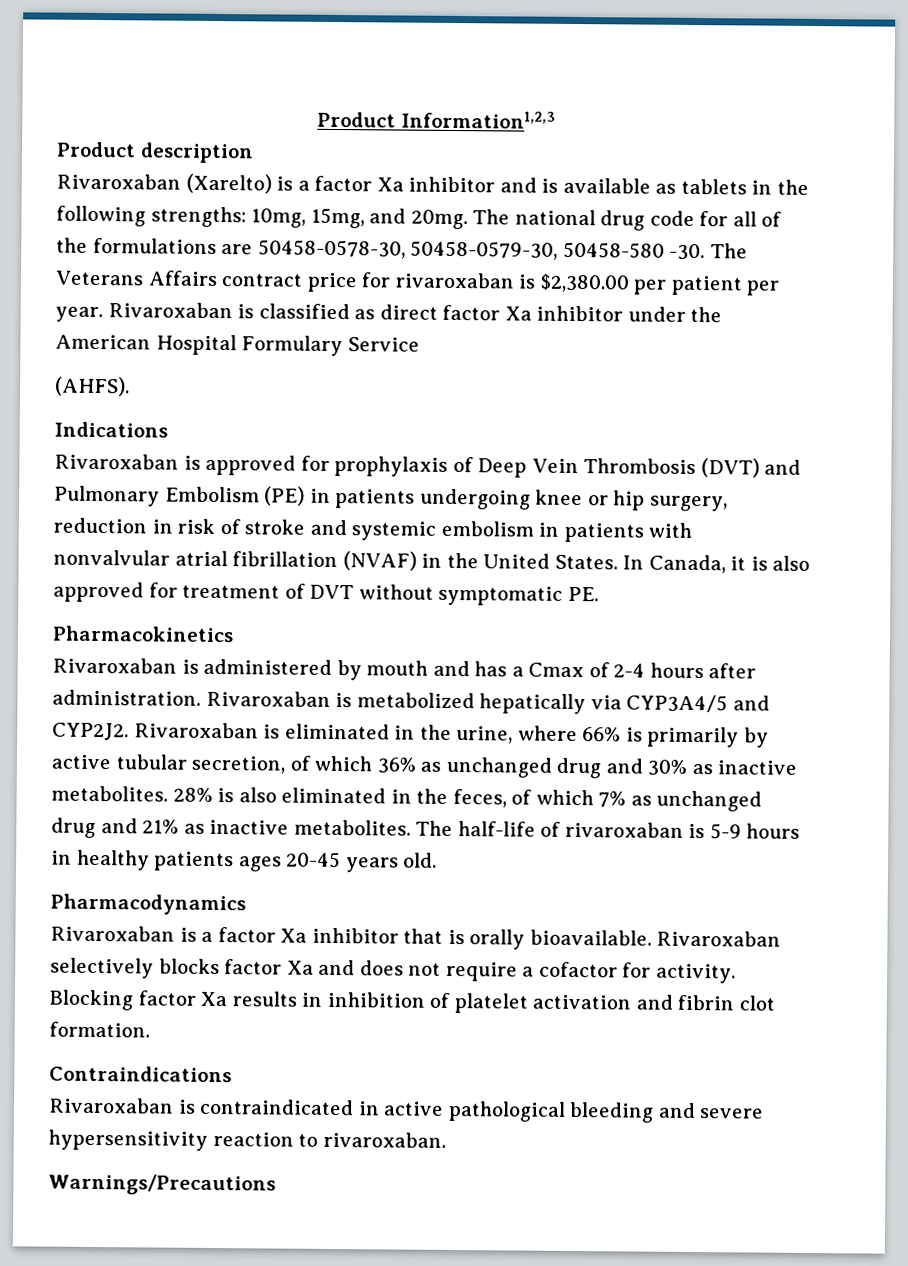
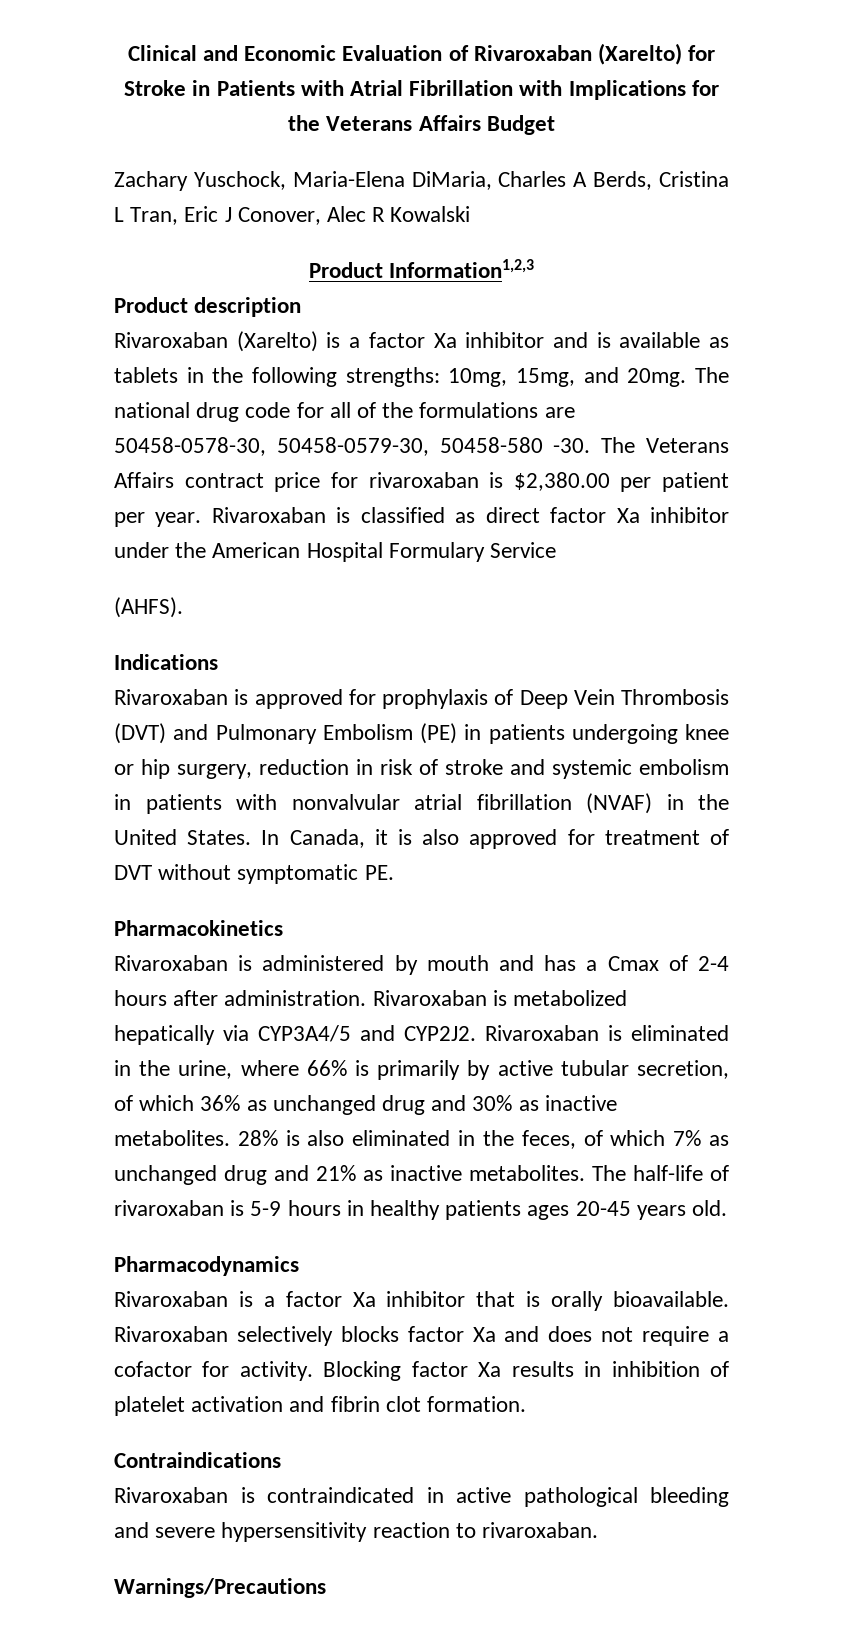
(317, 119) none -> [127,43,716,65] [124,80,719,100] [288,115,555,135] [114,171,729,191] [114,206,471,225] Clinical and Economic Evaluation of Rivaroxaban (Xarelto) for Stroke in Patients with Atrial Fibrillation with Implications for the Veterans Affairs Budget // Zachary Yuschock, Maria-Elena DiMaria, Charles A Berds, Cristina L Tran, Eric J Conover, Alec R Kowalski //

